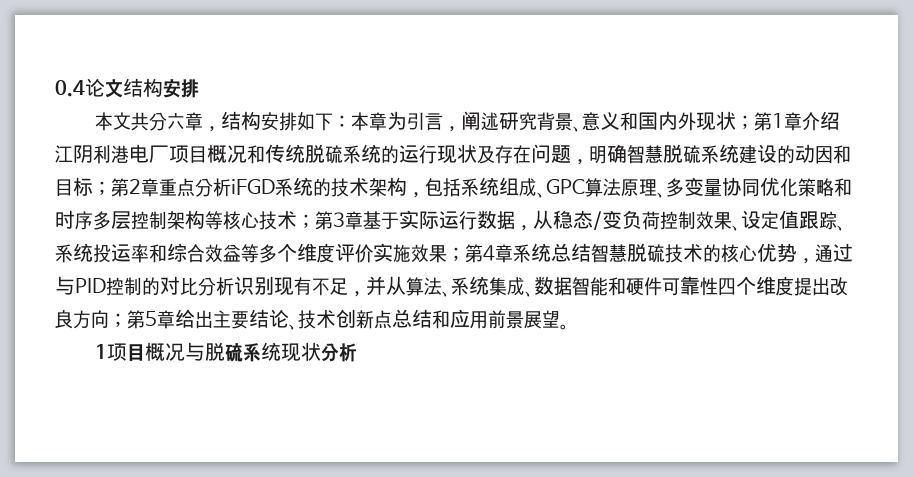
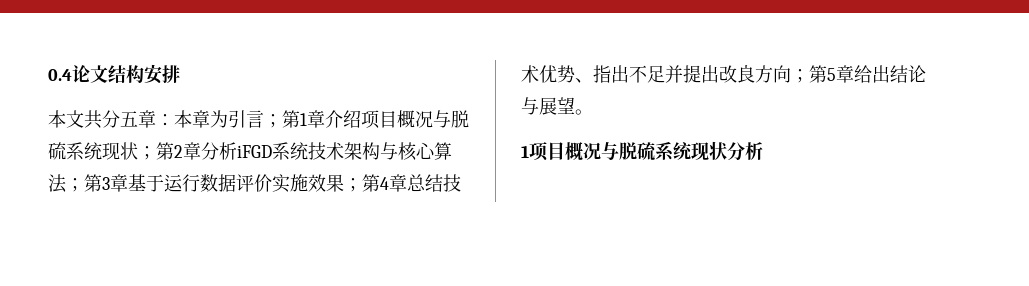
[167,111,737,132] 六章，结构安排如下：本章为引言，阐述研究背景、意义和国内外现状 -> [120,110,264,128] 五章：本章为引言
[55,144,851,165] [55,177,93,196] 江阴利港电厂项目概况和传统脱硫系统的运行现状及存在问题，明确智慧脱硫系统建设的动因和目标 -> [361,110,469,129] [48,142,138,160] 项目概况与脱硫系统现状
[159,178,195,197] 重点 -> (201, 151) none
[313,178,331,197] 的 -> (308, 151) none
[407,177,852,198] [55,210,297,230] ，包括系统组成、GPC算法原理、多变量协同优化策略和时序多层控制架构等核心技术 -> [380,142,452,161] [48,174,67,193] 与核心算法
[399,210,439,229] 实际 -> (164, 183) none
[515,210,846,231] [55,243,335,263] ，从稳态/变负荷控制效果、设定值跟踪、系统投运率和综合效益等多个维度 -> (236, 183) none
[513,243,853,264] [55,276,794,297] 系统总结智慧脱硫技术的核心优势，通过与PID控制的对比分析识别现有不足，并从算法、系统集成、数据智能和硬件可靠性四个维度 -> [407,174,461,192] [521,65,683,83] 总结技术优势、指出不足并
[213,309,524,330] 主要结论、技术创新点总结和应用前景 -> [890,65,926,83] [521,97,539,115] 结论与

